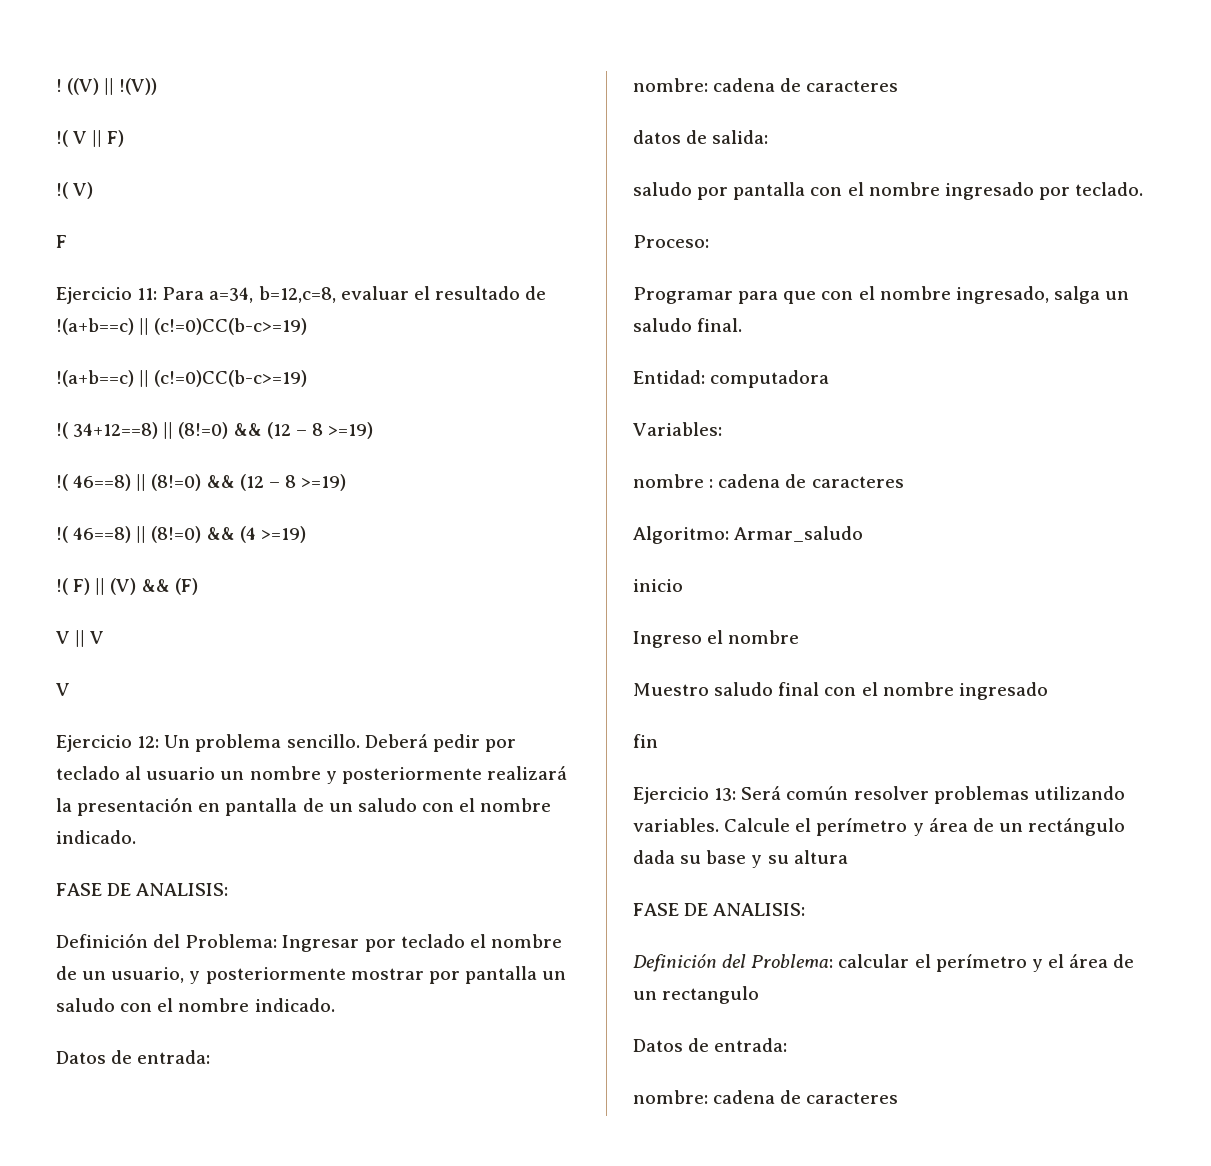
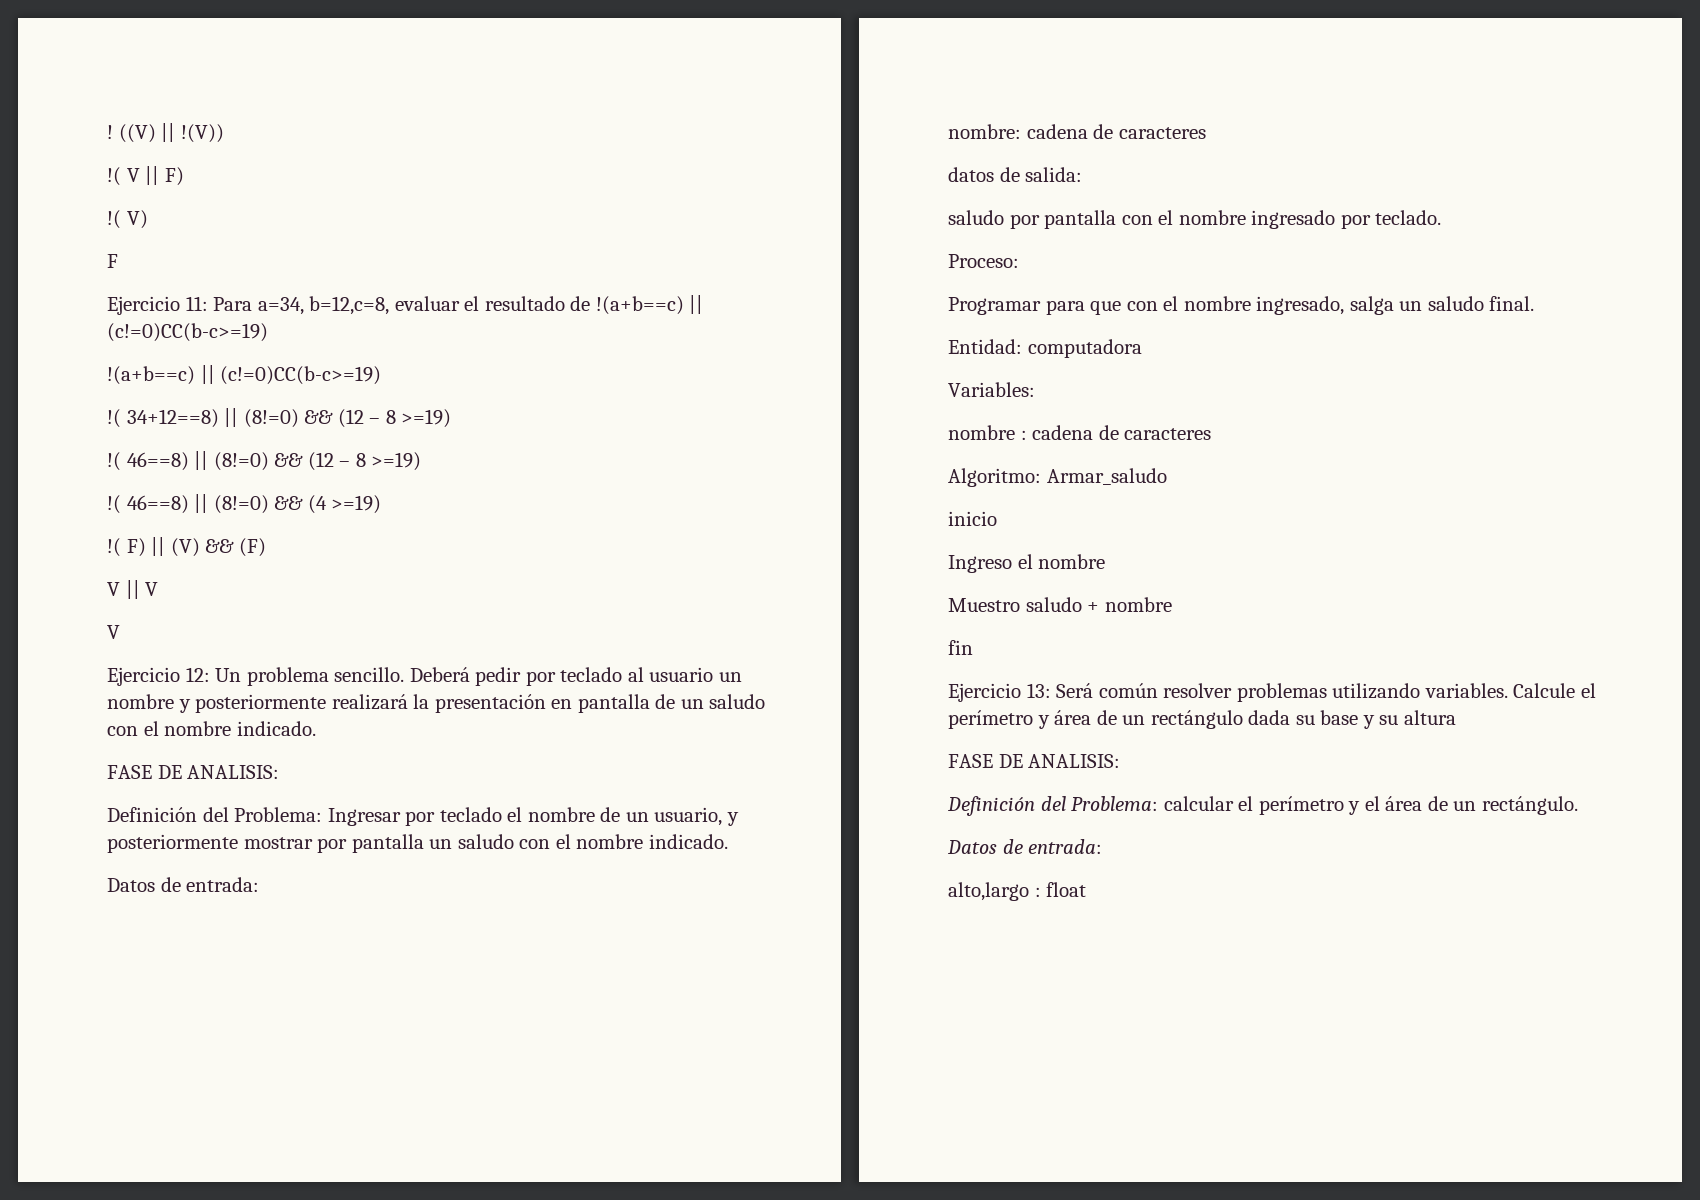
[778,682,1048,700] final con el nombre ingresado -> [1087,597,1172,612] + nombre
[662,986,760,1004] [633,1038,788,1052] [633,1090,899,1104] rectangulo // Datos de entrada: // nombre: cadena de caracteres -> [1481,796,1578,815] [947,839,1103,854] [948,882,1087,901] rectángulo. // Datos de entrada: // alto,largo : float

